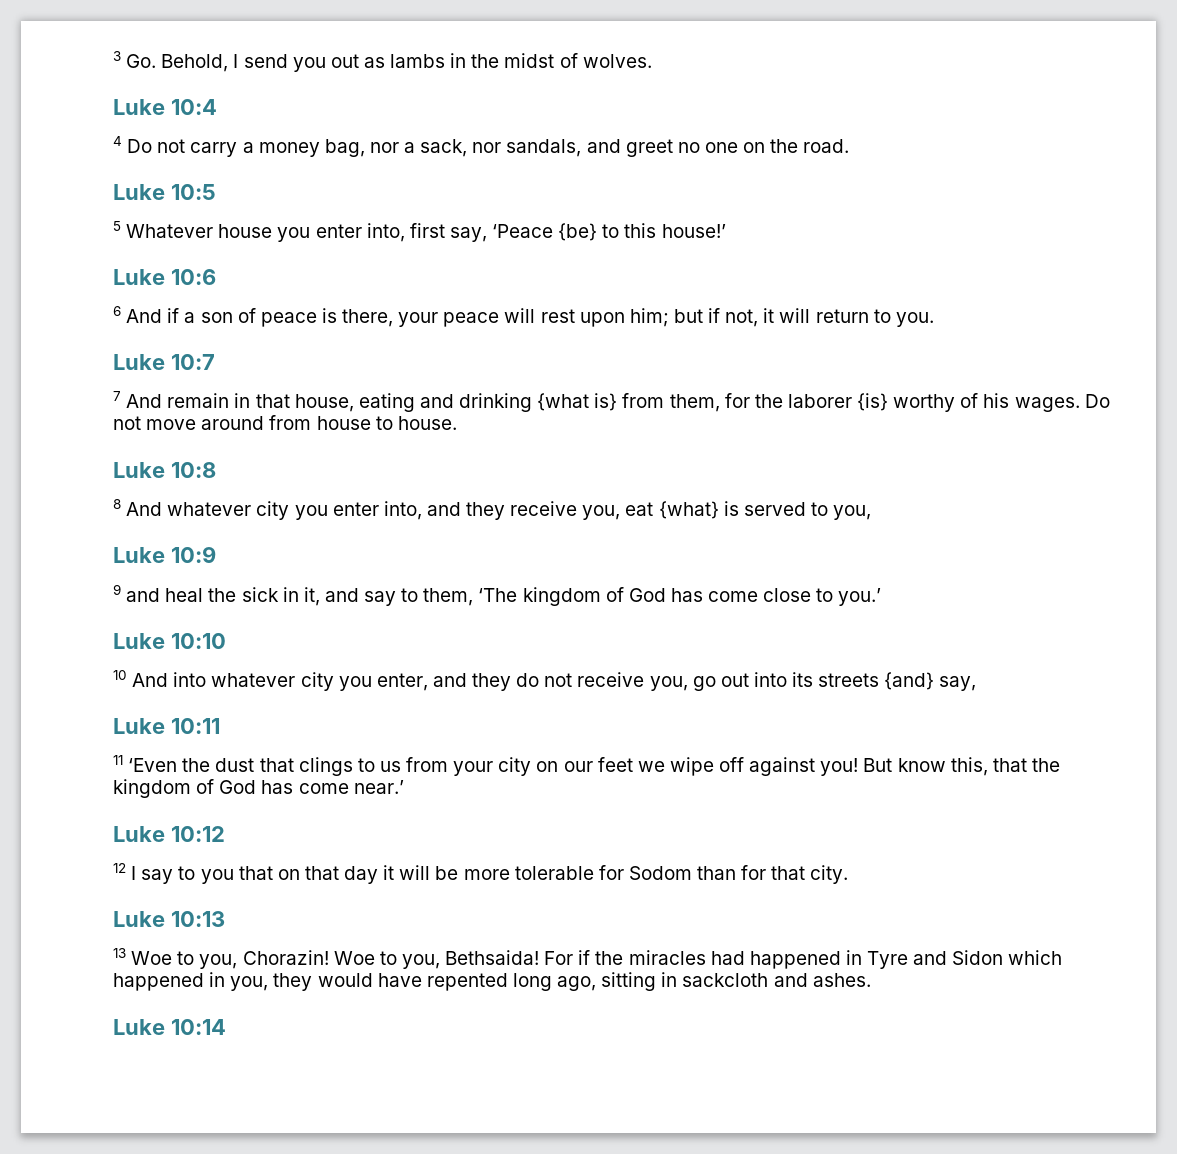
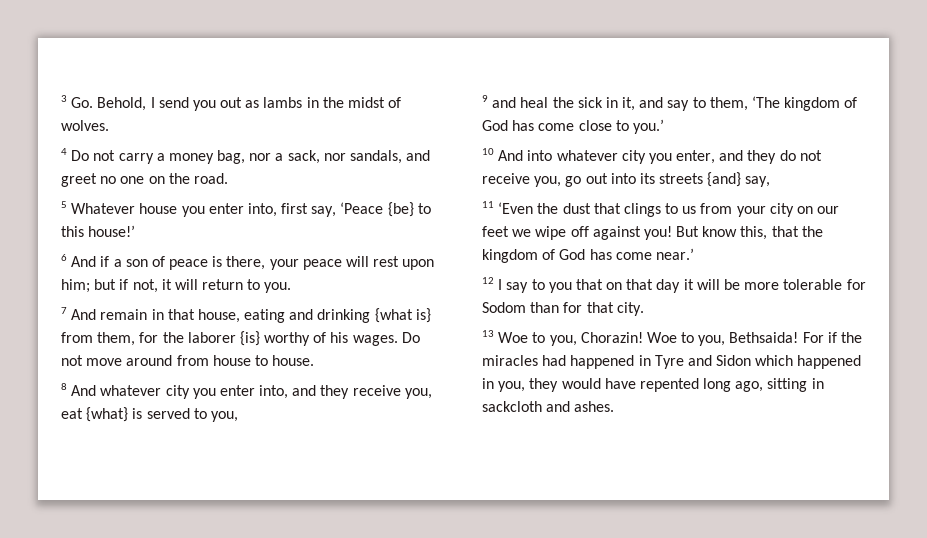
[113,99,217,115] // Luke 10:4 -> (109, 125) none
[113,184,216,200] // Luke 10:5 -> (228, 178) none
[113,269,216,285] // Luke 10:6 -> (136, 231) none
[113,354,215,370] // Luke 10:7 -> (292, 287) none
[113,462,216,478] // Luke 10:8 -> (315, 360) none
[113,546,216,563] // Luke 10:9 -> (238, 416) none
[113,633,226,649] // Luke 10:10 -> (664, 126) none
[113,718,220,734] // Luke 10:11 -> (771, 181) none
[113,826,225,842] // Luke 10:12 -> (694, 254) none
[113,911,225,927] // Luke 10:13 -> (644, 309) none
[113,1019,226,1035] // Luke 10:14 -> (615, 406) none

